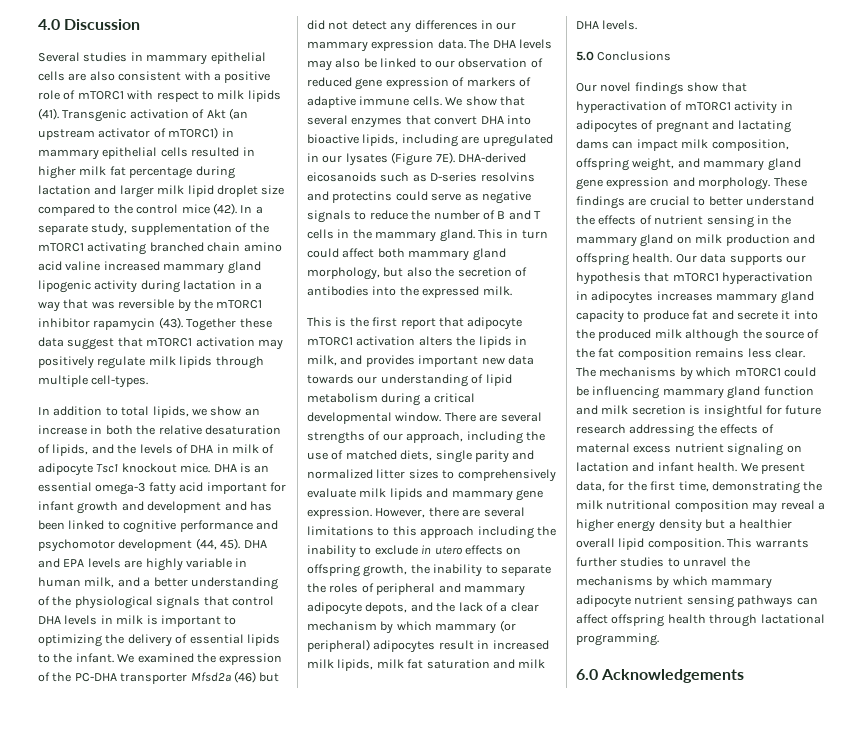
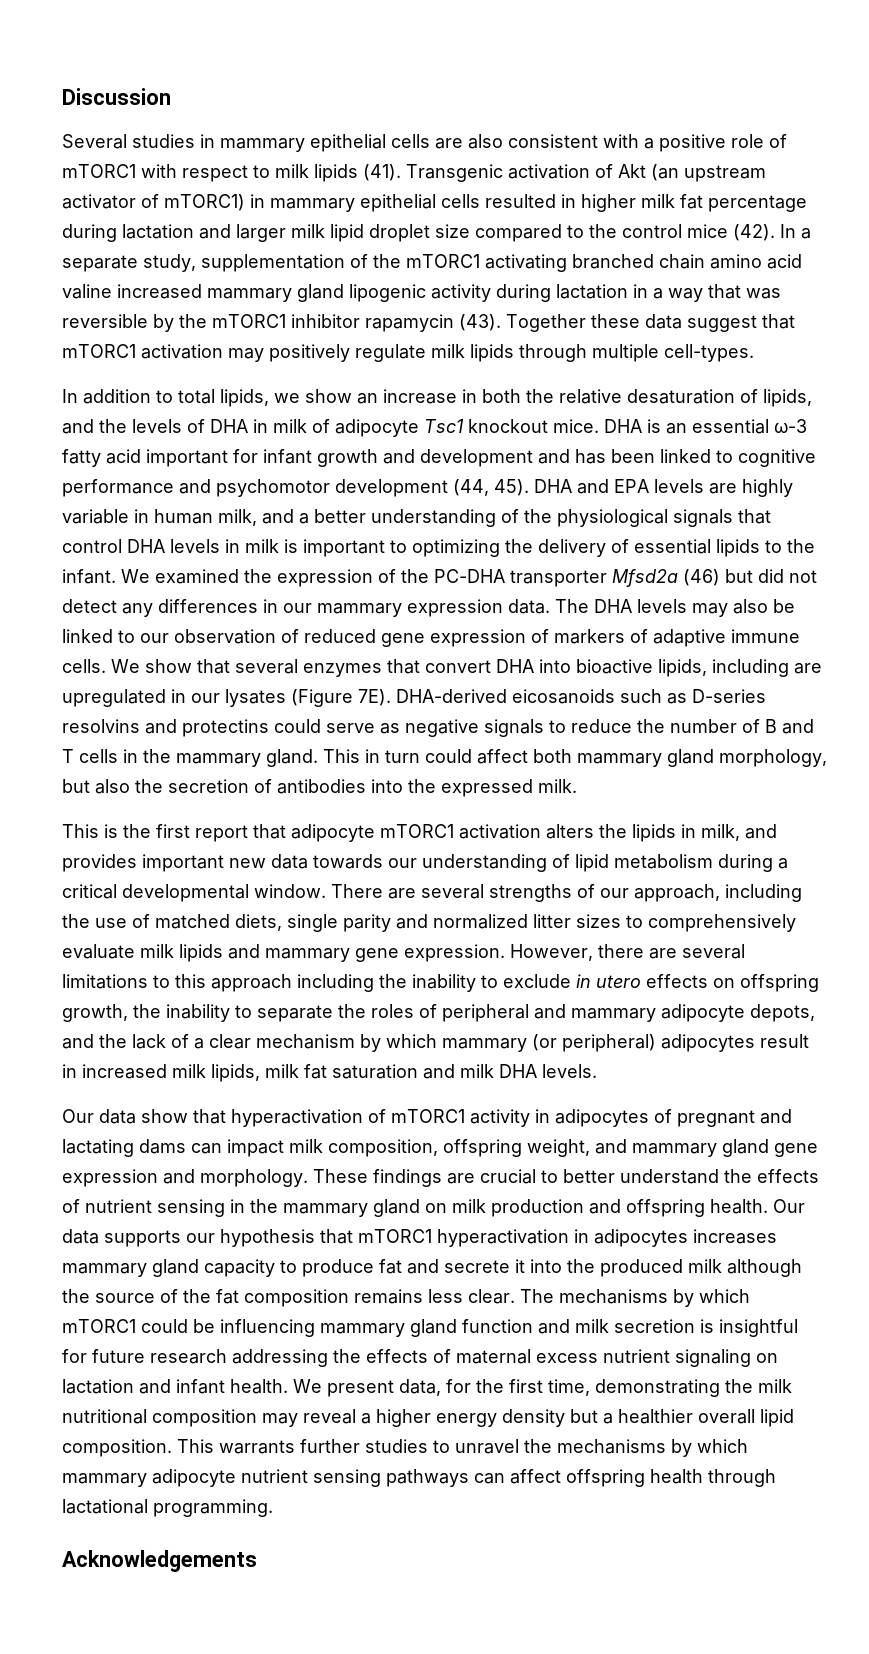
[38,19,60,30] 4.0 -> (62, 96) none
[95,483,146,495] omega-3 -> [774,419,807,433] ω-3
[576,51,672,61] [576,82,684,95] // 5.0 Conclusions // Our novel findings -> [62,1109,136,1124] // Our data
[576,669,598,680] 6.0 -> (273, 1508) none

